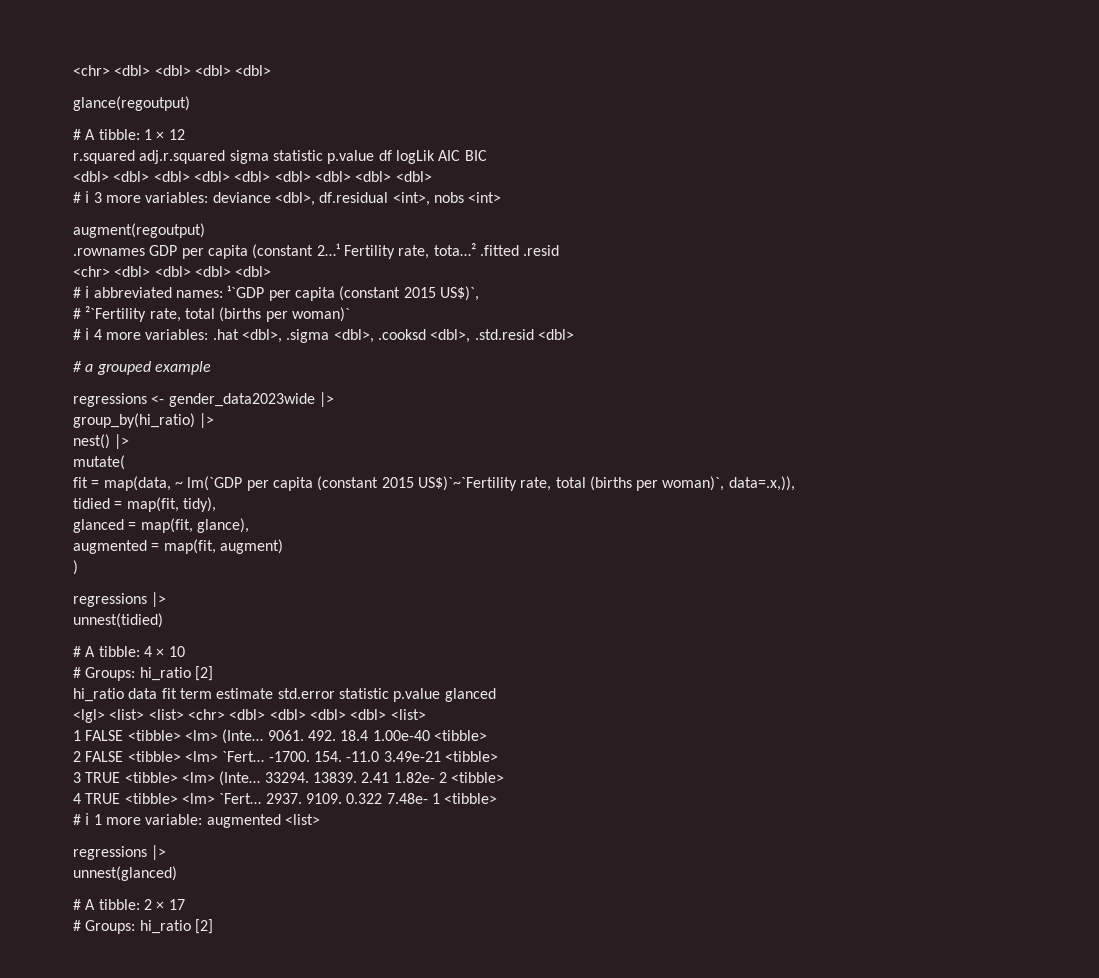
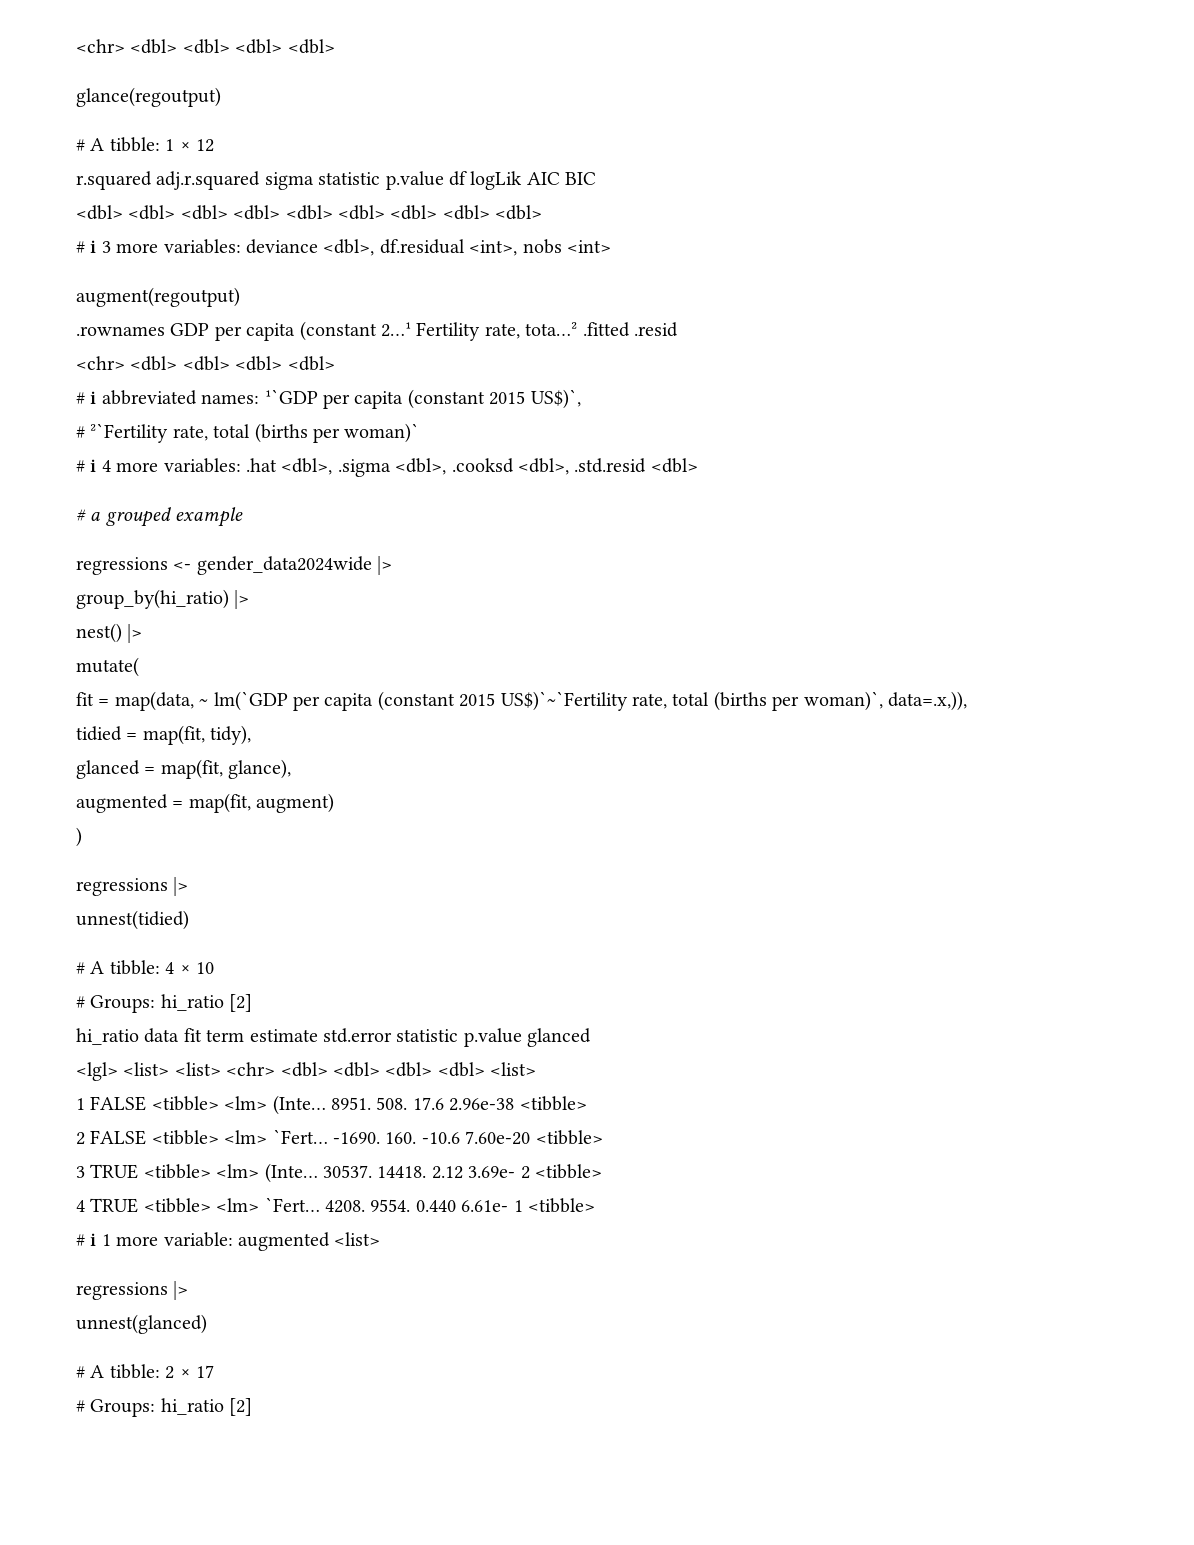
[168,393,315,407] gender_data2023wide -> [196,556,372,575] gender_data2024wide
[267,730,430,741] 9061. 492. 18.4 1.00e-40 -> [331,1097,515,1111] 8951. 508. 17.6 2.96e-38
[268,751,441,762] -1700. 154. -11.0 3.49e-21 -> [333,1131,531,1145] -1690. 160. -10.6 7.60e-20
[264,772,435,783] 33294. 13839. 2.41 1.82e- -> [323,1165,516,1179] 30537. 14418. 2.12 3.69e-
[265,793,428,804] 2937. 9109. 0.322 7.48e- -> [325,1199,509,1213] 4208. 9554. 0.440 6.61e-

